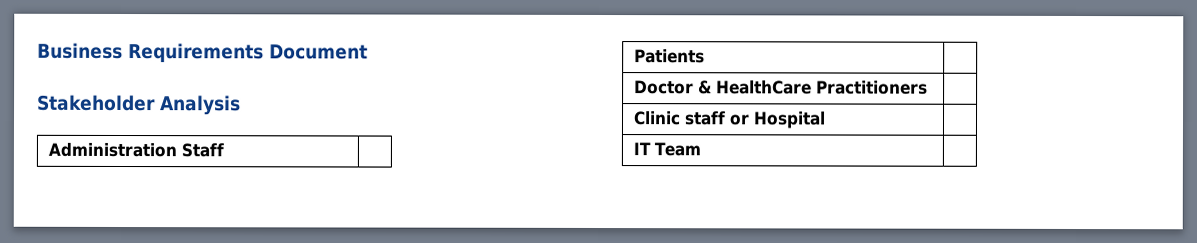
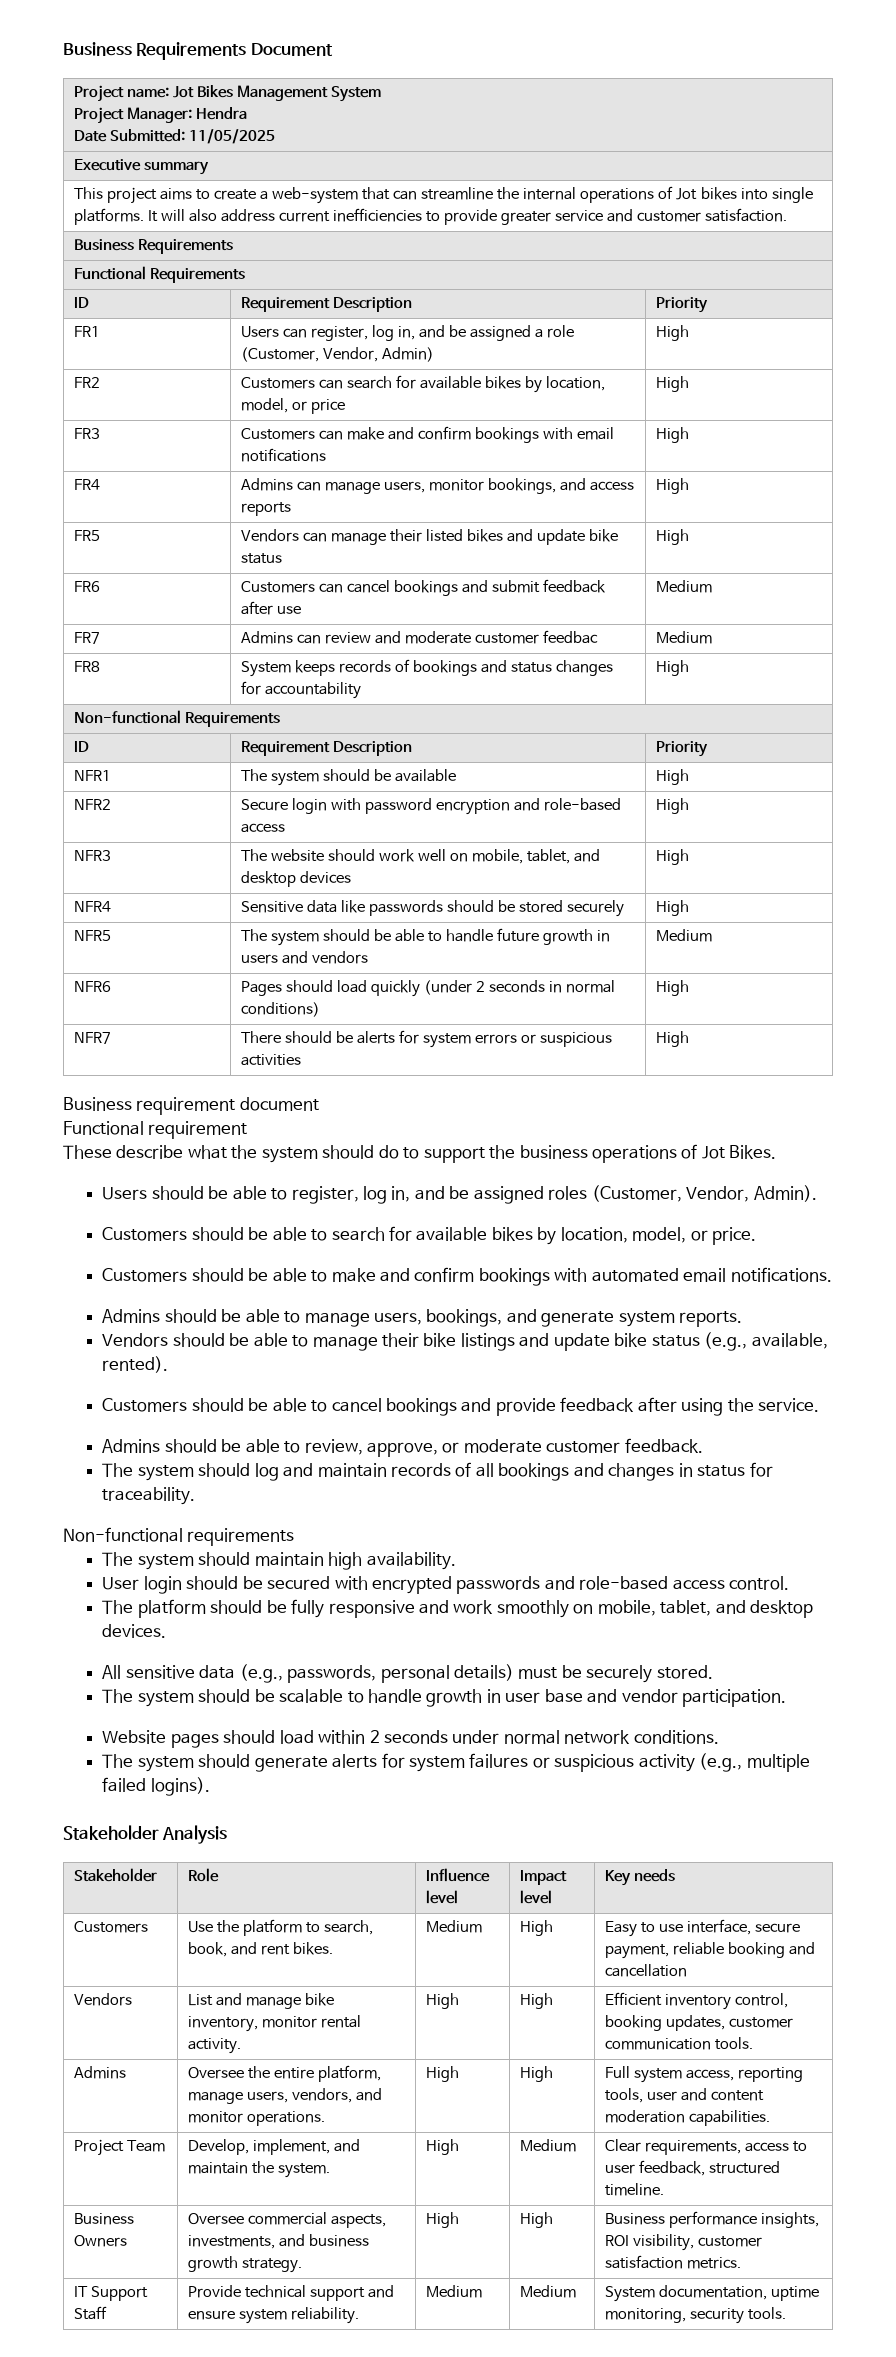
[37,94,241,116] [48,142,225,158] [634,49,706,64] [634,80,929,95] [633,111,827,129] [633,142,702,157] // Stakeholder Analysis // Administration Staff | // Patients | // Doctor & HealthCare Practitioners | // Clinic staff or Hospital | // IT Team | -> [73,85,382,102] [73,107,247,124] [73,129,275,144] [73,159,209,175] [73,186,813,204] [73,208,788,225] [73,239,233,254] [73,266,245,283] [73,297,89,308] [240,297,412,312] [655,297,708,313] [73,326,100,337] [240,325,575,341] [240,347,434,362] [655,325,689,341] [73,377,100,388] [240,375,606,393] [240,398,345,414] [655,376,689,392] [73,428,100,439] [240,426,615,443] [240,448,326,462] [655,427,689,443] [73,479,100,490] [240,478,635,494] [240,502,291,516] [655,478,689,494] [73,530,100,541] [240,529,619,545] [240,553,282,564] [655,529,689,545] [73,581,100,592] [240,579,607,596] [240,601,301,615] [655,580,712,593] [73,632,100,644] [240,630,599,644] [655,631,712,644] [73,661,100,672] [240,659,614,677] [240,681,361,699] [655,660,689,676] [73,710,280,727] [73,741,89,752] [240,741,412,756] [655,741,708,757] [73,770,111,781] [240,769,456,786] [655,769,689,785] [73,799,111,810] [240,798,622,815] [240,823,285,833] [655,798,689,814] [73,850,111,861] [240,849,601,864] [240,871,351,887] [655,849,689,865] [73,901,111,912] [240,900,625,917] [655,900,689,916] [73,930,111,941] [240,928,611,946] [240,951,368,964] [655,929,712,942] [73,981,111,992] [240,980,616,997] [240,1002,320,1017] [655,980,689,996] [73,1032,111,1044] [240,1030,613,1048] [240,1054,301,1066] [655,1031,689,1047] [63,1097,319,1115] [63,1121,248,1139] [63,1144,777,1163] [102,1185,817,1204] [102,1226,757,1245] [102,1267,832,1286] [102,1309,743,1327] [102,1332,828,1351] [102,1356,169,1373] [102,1397,820,1416] [102,1438,703,1457] [102,1462,773,1481] [102,1487,196,1505] [63,1527,295,1546] [102,1552,456,1570] [102,1576,790,1594] [102,1599,814,1618] [102,1624,167,1638] [102,1664,713,1683] [102,1689,787,1707] [102,1730,719,1748] [102,1753,810,1772] [102,1777,210,1796] [63,1825,228,1844] [73,1868,157,1882] [187,1868,219,1882] [425,1868,490,1882] [425,1890,458,1904] [519,1870,567,1885] [519,1890,552,1904] [604,1869,675,1886] [73,1921,148,1933] [187,1919,373,1936] [187,1942,333,1957] [425,1920,482,1933] [519,1920,553,1936] [604,1919,800,1937] [604,1942,815,1959] [604,1964,687,1977] [73,1993,132,2006] [187,1993,334,2009] [187,2015,361,2032] [187,2038,241,2054] [425,1993,459,2009] [519,1993,553,2009] [604,1992,788,2010] [604,2015,793,2031] [604,2037,753,2050] [73,2066,126,2079] [187,2065,381,2082] [187,2088,382,2104] [187,2111,325,2126] [425,2066,459,2082] [519,2066,553,2082] [604,2066,803,2083] [604,2088,764,2103] [604,2110,770,2126] [73,2139,165,2156] [187,2139,360,2155] [187,2161,330,2178] [425,2139,459,2155] [519,2139,576,2152] [604,2139,807,2155] [604,2160,780,2176] [604,2183,664,2196] [73,2213,134,2225] [73,2235,127,2247] [187,2212,386,2228] [187,2234,369,2249] [187,2256,302,2273] [425,2212,459,2228] [519,2212,553,2228] [604,2211,819,2228] [604,2234,762,2251] [604,2255,741,2269] [73,2286,148,2301] [73,2306,107,2320] [187,2285,394,2301] [187,2307,359,2324] [425,2285,482,2298] [519,2285,576,2298] [604,2285,819,2302] [604,2307,786,2324] // Project name: Jot Bikes Management System // Project Manager: Hendra // Date Submitted: 11/05/2025 // Executive summary // This project aims to create a web-system that can streamline the internal operations of Jot bikes into single platforms. It will also address current inefficiencies to provide greater service and customer satisfaction. // Business Requirements // Functional Requirements // ID | Requirement Description | Priority // FR1 | Users can register, log in, and be assigned a role (Customer, Vendor, Admin) | High // FR2 | Customers can search for available bikes by location, model, or price | High // FR3 | Customers can make and confirm bookings with email notifications | High // FR4 | Admins can manage users, monitor bookings, and access reports | High // FR5 | Vendors can manage their listed bikes and update bike status | High // FR6 | Customers can cancel bookings and submit feedback after use | Medium // FR7 | Admins can review and moderate customer feedbac | Medium // FR8 | System keeps records of bookings and status changes for accountability | High // Non-functional Requirements // ID | Requirement Description | Priority // NFR1 | The system should be available | High // NFR2 | Secure login with password encryption and role-based access | High // NFR3 | The website should work well on mobile, tablet, and desktop devices | High // NFR4 | Sensitive data like passwords should be stored securely | High // NFR5 | The system should be able to handle future growth in users and vendors | Medium // NFR6 | Pages should load quickly (under 2 seconds in normal conditions) | High // NFR7 | There should be alerts for system errors or suspicious activities | High // Business requirement document // Functional requirement // These describe what the system should do to support the business operations of Jot Bikes. // Users should be able to register, log in, and be assigned roles (Customer, Vendor, Admin). // Customers should be able to search for available bikes by location, model, or price. // Customers should be able to make and confirm bookings with automated email notifications. // Admins should be able to manage users, bookings, and generate system reports. // Vendors should be able to manage their bike listings and update bike status (e.g., available, rented). // Customers should be able to cancel bookings and provide feedback after using the service. // Admins should be able to review, approve, or moderate customer feedback. // The system should log and maintain records of all bookings and changes in status for traceability. // Non-functional requirements // The system should maintain high availability. // User login should be secured with encrypted passwords and role-based access control. // The platform should be fully responsive and work smoothly on mobile, tablet, and desktop devices. // All sensitive data (e.g., passwords, personal details) must be securely stored. // The system should be scalable to handle growth in user base and vendor participation. // Website pages should load within 2 seconds under normal network conditions. // The system should generate alerts for system failures or suspicious activity (e.g., multiple failed logins). // Stakeholder Analysis // Stakeholder | Role | Influence level | Impact level | Key needs // Customers | Use the platform to search, book, and rent bikes. | Medium | High | Easy to use interface, secure payment, reliable booking and cancellation // Vendors | List and manage bike inventory, monitor rental activity. | High | High | Efficient inventory control, booking updates, customer communication tools. // Admins | Oversee the entire platform, manage users, vendors, and monitor operations. | High | High | Full system access, reporting tools, user and content moderation capabilities. // Project Team | Develop, implement, and maintain the system. | High | Medium | Clear requirements, access to user feedback, structured timeline. // Business Owners | Oversee commercial aspects, investments, and business growth strategy. | High | High | Business performance insights, ROI visibility, customer satisfaction metrics. // IT Support Staff | Provide technical support and ensure system reliability. | Medium | Medium | System documentation, uptime monitoring, security tools.

